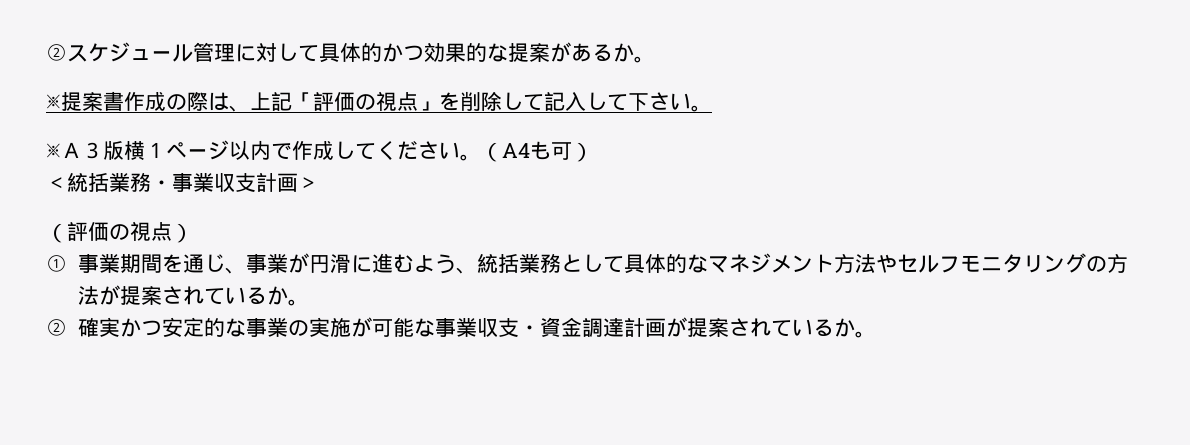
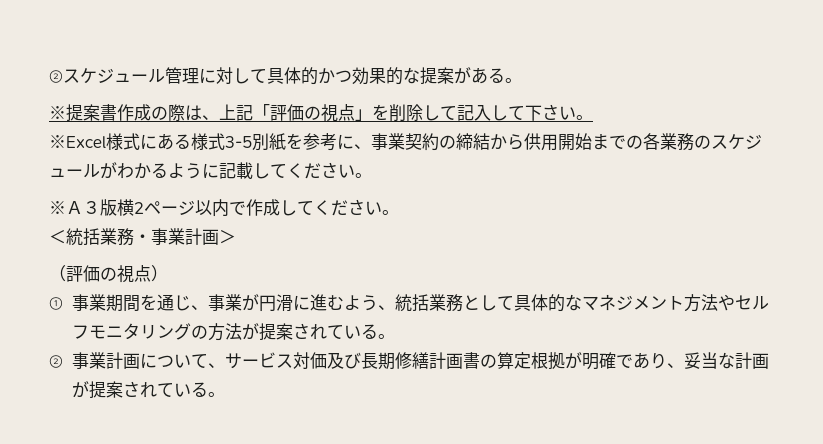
[613,43,634,62] か -> (505, 75) none
(712, 108) none -> [49,133,762,151] [49,162,372,179] // ※Excel様式にある様式3-5別紙を参考に、事業契約の締結から供用開始までの各業務のスケジュールがわかるように記載してください。
[145,142,166,158] １ -> [134,202,144,214] 2
[481,141,593,162] （A4も可） -> (399, 212) none
[214,173,256,192] 収支 -> (185, 236) none
[266,286,288,305] か -> (378, 331) none
[77,317,624,337] 確実かつ安定的な事業の実施が可能な事業収支・資金調達 -> [71,352,735,370] 事業計画について、サービス対価及び長期修繕計画書の算定根拠が明確であり、妥当な
[833,318,855,337] か -> (208, 389) none

